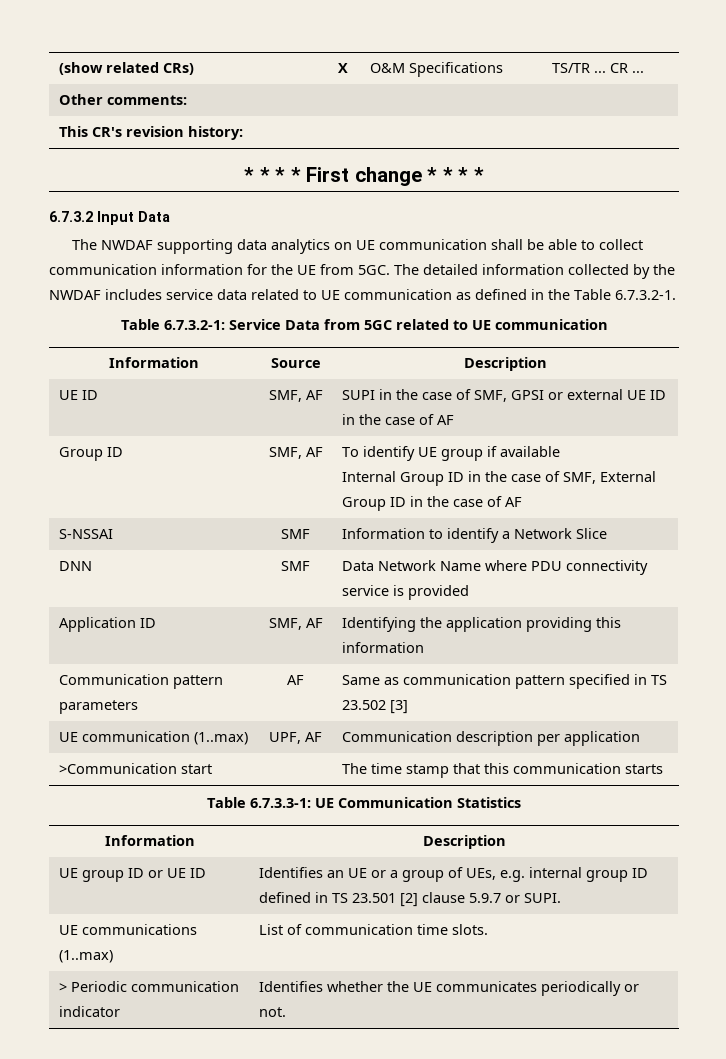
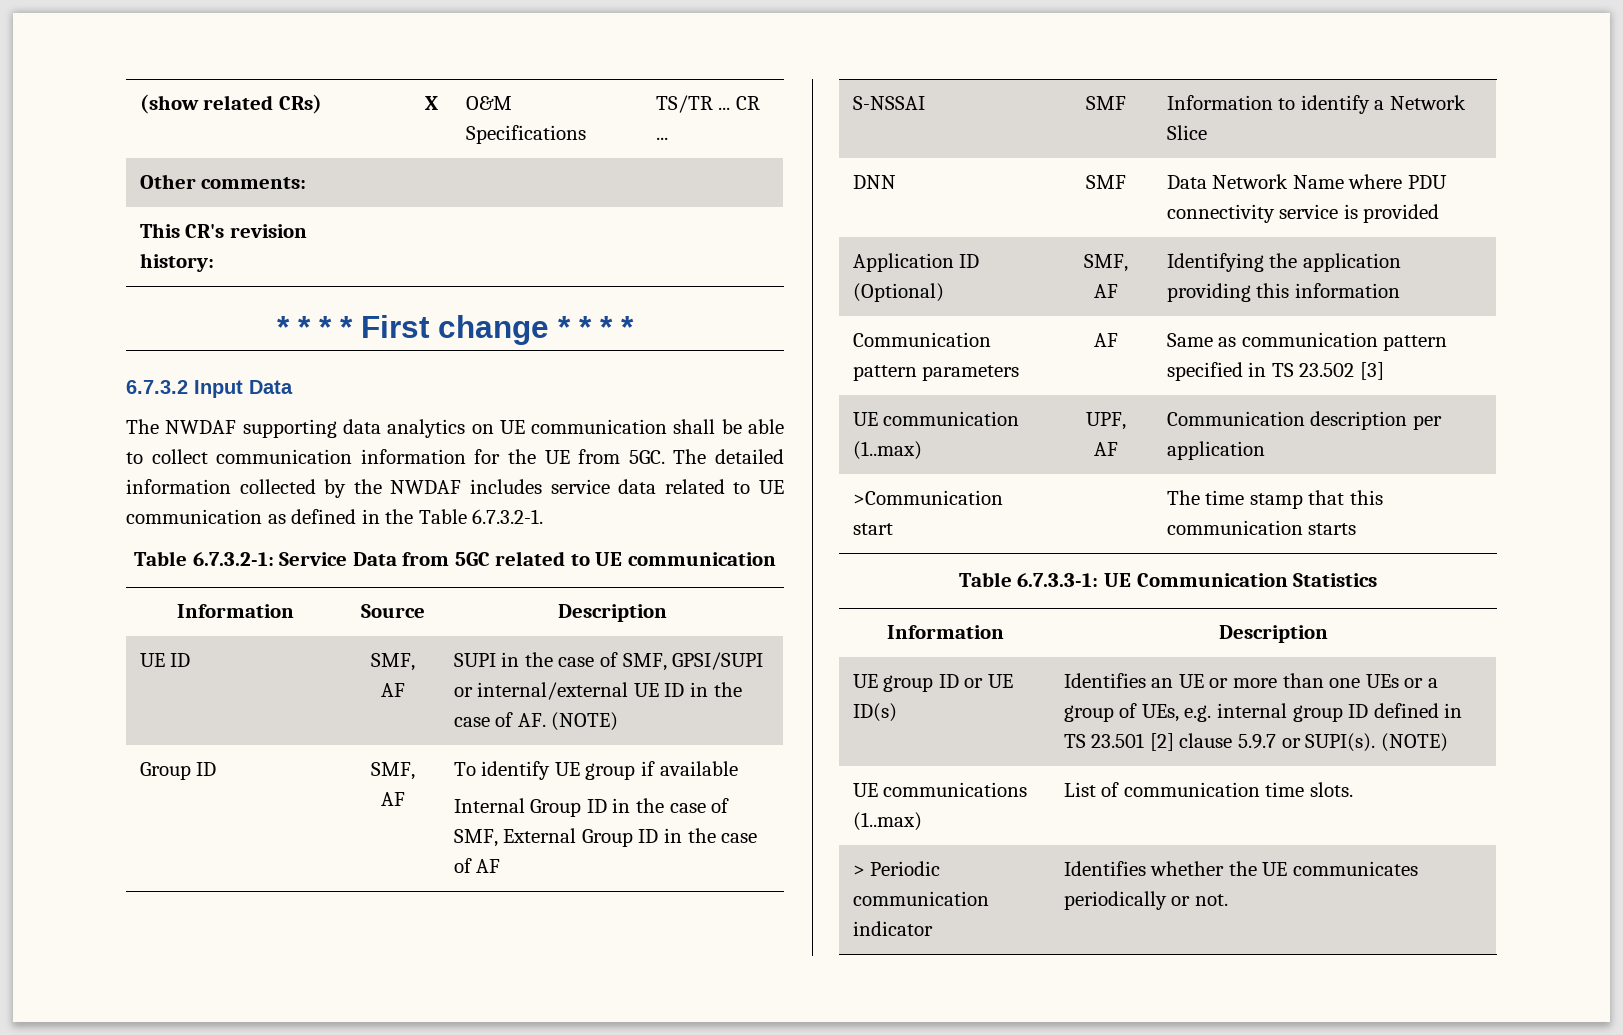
[511,389,624,400] GPSI or external -> [672,652,764,670] [453,682,629,700] GPSI/SUPI or internal/external
[437,415,455,425] AF -> [517,712,619,731] AF. (NOTE)
(157, 623) none -> [852,283,944,302] (Optional)
[190,868,207,878] ID -> [852,703,897,722] ID(s)
(387, 874) none -> [1233,673,1424,688] more than one UEs or
[524,893,562,903] SUPI. -> [1305,733,1448,752] SUPI(s). (NOTE)

